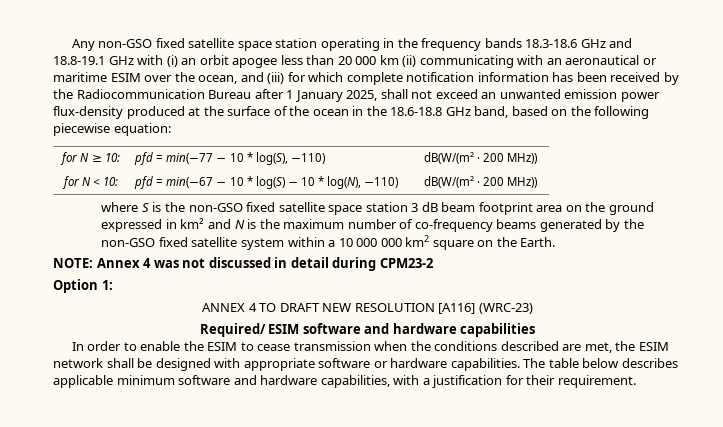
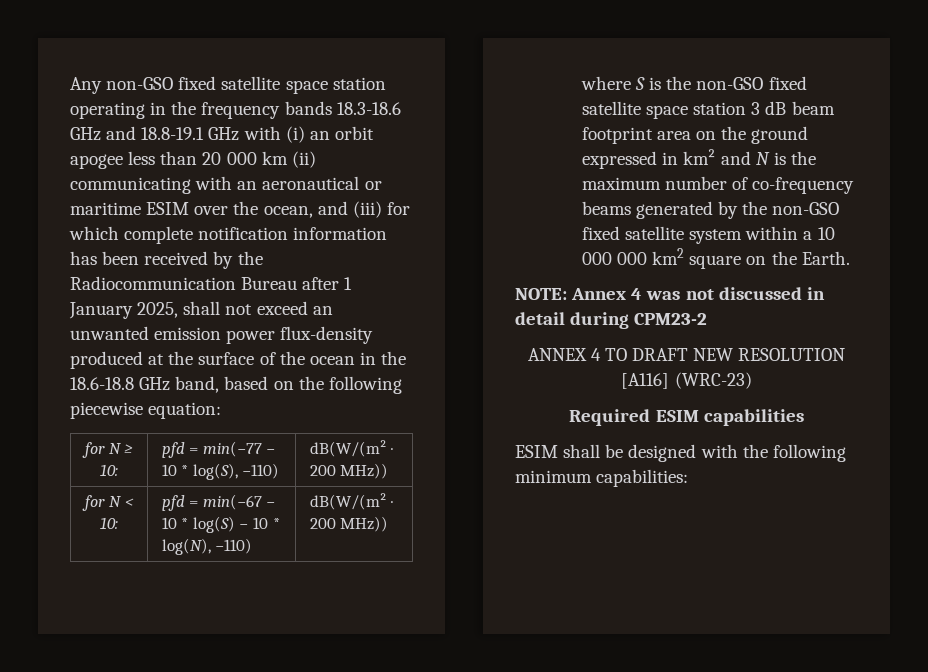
[53,279,113,293] // Option 1: -> (708, 319) none
[199,323,536,337] [71,341,669,353] [53,358,678,371] [53,375,636,388] Required/ ESIM software and hardware capabilities // In order to enable the ESIM to cease transmission when the conditions described are met, the ESIM network shall be designed with appropriate software or hardware capabilities. The table below describes applicable minimum software and hardware capabilities, with a justification for their requirement. -> [569,409,804,426] [515,444,846,462] [515,469,689,487] Required ESIM capabilities // ESIM shall be designed with the following minimum capabilities:

